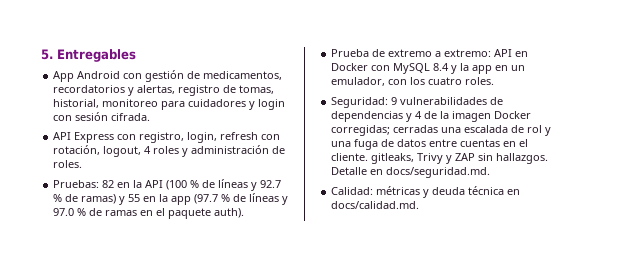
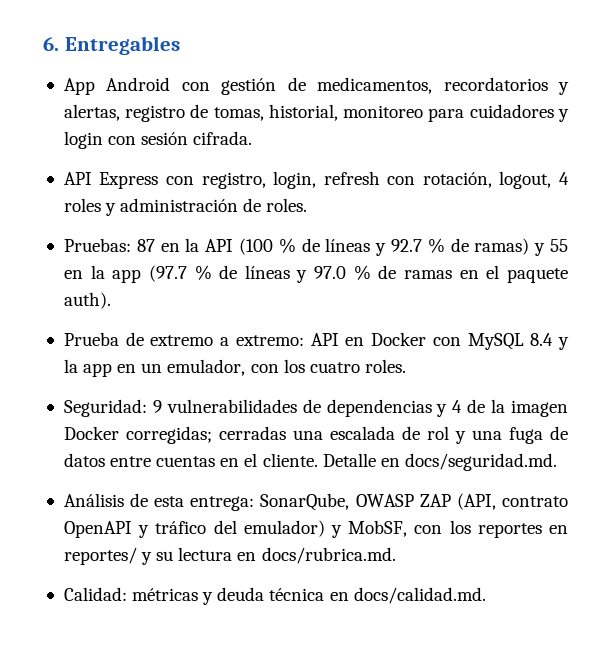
[41,49,53,60] 5. -> [43,37,59,51] 6.
[102,180,115,188] 82 -> [136,239,155,252] 87
[371,153,549,164] [331,167,491,178] gitleaks, Trivy y ZAP sin hallazgos. Detalle en docs/seguridad.md. -> [322,453,557,471] [63,493,568,511] [63,520,568,538] [63,547,396,565] Detalle en docs/seguridad.md. // Análisis de esta entrega: SonarQube, OWASP ZAP (API, contrato OpenAPI y tráfico del emulador) y MobSF, con los reportes en reportes/ y su lectura en docs/rubrica.md.

